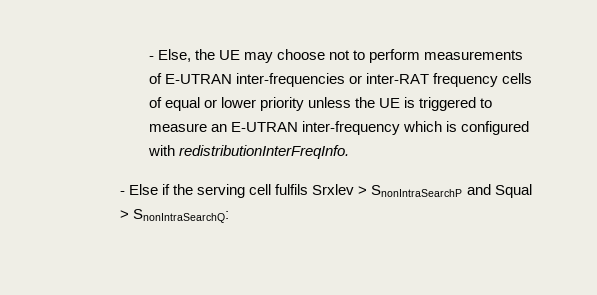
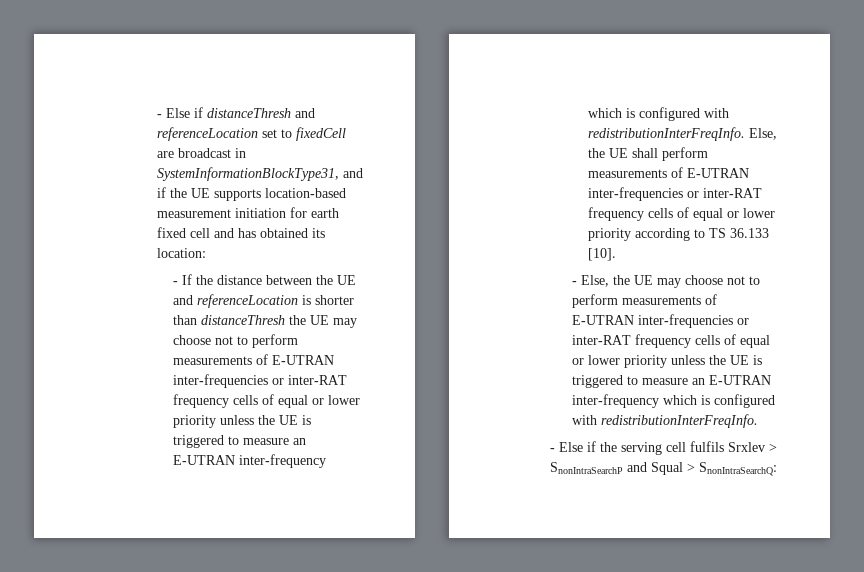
[148,56,154,60] - -> [156,107,315,118] [156,127,346,141] [156,148,246,158] [156,167,363,181] [156,187,346,201] [156,207,339,218] [156,227,325,238] [156,248,206,258] [173,274,357,285] [173,294,355,308] [173,315,358,328] [173,334,299,348] [173,354,335,365] [173,374,348,388] [173,394,361,408] [173,415,312,428] [173,435,307,448] [173,454,327,468] [588,107,730,121] [588,127,778,141] [588,147,709,161] [588,167,750,178] [588,187,763,201] [588,207,776,221] [588,228,770,241] [588,248,617,261] [571,281,577,285] - Else if distanceThresh and referenceLocation set to fixedCell are broadcast in SystemInformationBlockType31, and if the UE supports location-based measurement initiation for earth fixed cell and has obtained its location: // - If the distance between the UE and referenceLocation is shorter than distanceThresh the UE may choose not to perform measurements of E-UTRAN inter-frequencies or inter-RAT frequency cells of equal or lower priority unless the UE is triggered to measure an E-UTRAN inter-frequency which is configured with redistributionInterFreqInfo. Else, the UE shall perform measurements of E-UTRAN inter-frequencies or inter-RAT frequency cells of equal or lower priority according to TS 36.133 [10]. // -

